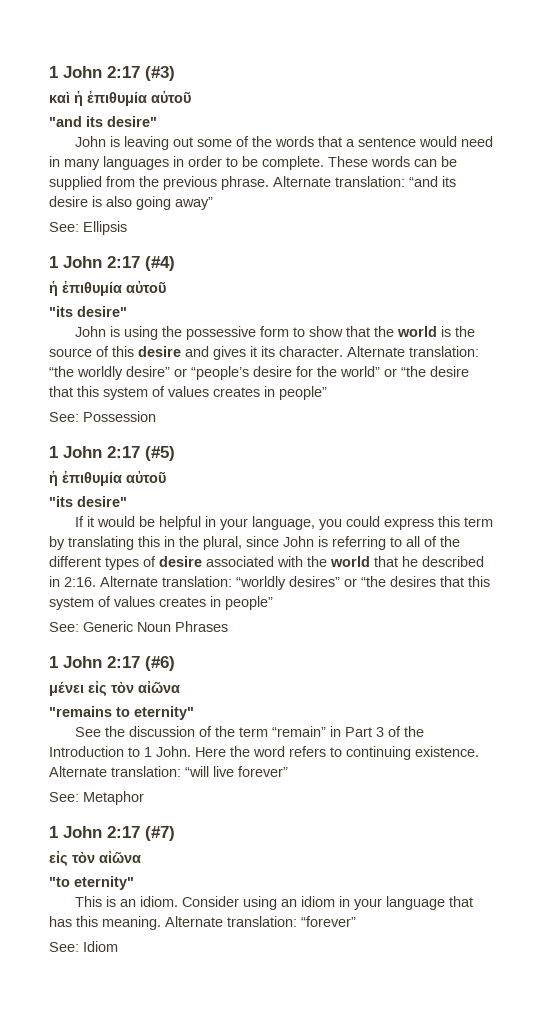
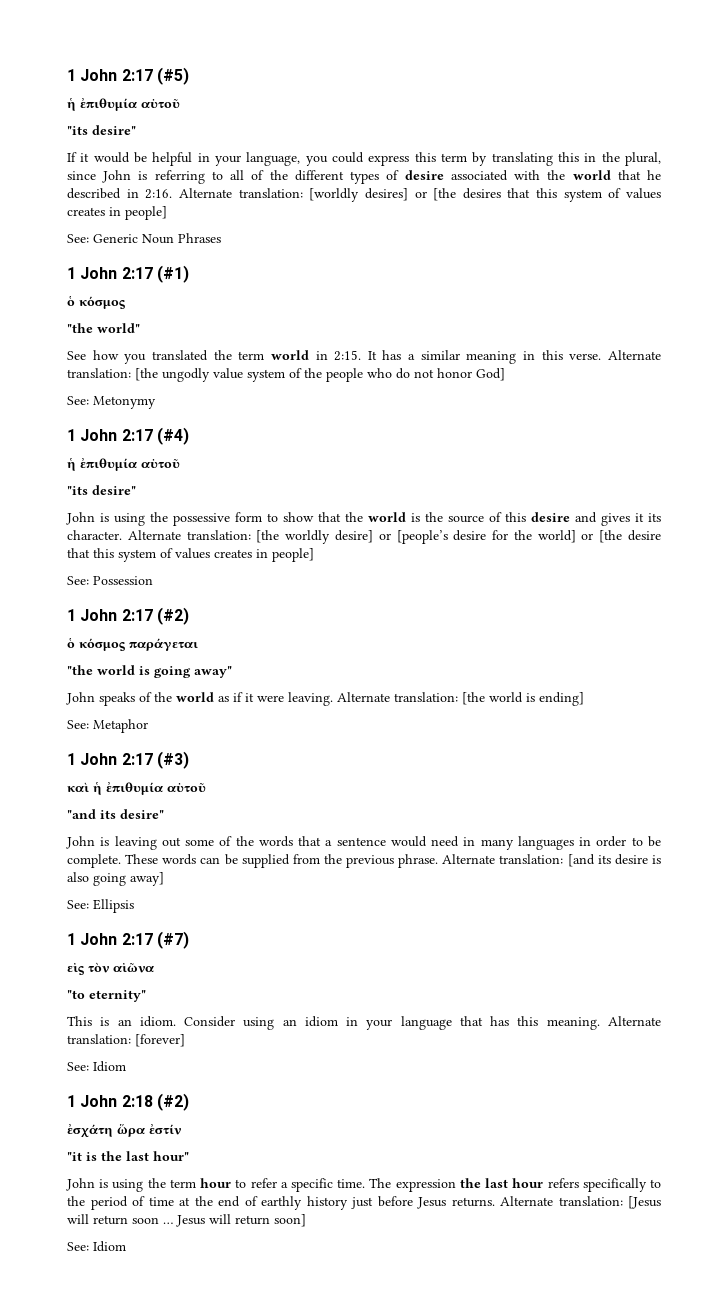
[49,66,175,81] [49,90,191,106] [49,116,157,127] [74,136,493,150] [49,156,457,170] [49,176,456,190] [49,196,213,210] [49,221,127,235] [49,256,175,271] [49,280,166,296] [49,306,127,317] [74,326,475,340] [49,346,479,360] [49,366,469,380] [49,386,327,400] [49,411,156,422] [49,446,140,458] 1 John 2:17 (#3) // καὶ ἡ ἐπιθυμία αὐτοῦ // "and its desire" // John is leaving out some of the words that a sentence would need in many languages in order to be complete. These words can be supplied from the previous phrase. Alternate translation: “and its desire is also going away” // See: Ellipsis // 1 John 2:17 (#4) // ἡ ἐπιθυμία αὐτοῦ // "its desire" // John is using the possessive form to show that the world is the source of this desire and gives it its character. Alternate translation: “the worldly desire” or “people’s desire for the world” or “the desire that this system of values creates in people” // See: Possession // 1 John 2:17 -> [67,69,153,81] 1 John 2:17
[236,576,386,590] “worldly desires” or “the -> [309,188,457,202] [worldly desires] or [the
[225,596,273,610] people” -> [125,206,167,220] people]
[145,656,175,671] [49,680,180,696] [49,706,194,720] [74,726,424,737] [49,746,479,760] [49,766,288,777] [49,791,144,805] (#6) // μένει εἰς τὸν αἰῶνα // "remains to eternity" // See the discussion of the term “remain” in Part 3 of the Introduction to 1 John. Here the word refers to continuing existence. Alternate translation: “will live forever” // See: Metaphor -> [156,265,189,283] [67,296,125,309] [67,323,140,333] [67,350,661,364] [67,368,505,382] [67,396,156,409] [67,427,189,445] [67,458,180,471] [67,485,136,495] [66,512,661,526] [67,530,661,544] [67,548,314,562] [67,576,153,585] [67,607,189,625] [67,638,198,651] [67,665,232,678] [66,692,584,706] [67,719,148,733] [67,751,189,769] [67,782,206,795] [67,809,164,819] [66,836,661,850] [67,854,661,868] [67,872,164,886] [67,899,134,913] (#1) // ὁ κόσμος // "the world" // See how you translated the term world in 2:15. It has a similar meaning in this verse. Alternate translation: [the ungodly value system of the people who do not honor God] // See: Metonymy // 1 John 2:17 (#4) // ἡ ἐπιθυμία αὐτοῦ // "its desire" // John is using the possessive form to show that the world is the source of this desire and gives it its character. Alternate translation: [the worldly desire] or [people’s desire for the world] or [the desire that this system of values creates in people] // See: Possession // 1 John 2:17 (#2) // ὁ κόσμος παράγεται // "the world is going away" // John speaks of the world as if it were leaving. Alternate translation: [the world is ending] // See: Metaphor // 1 John 2:17 (#3) // καὶ ἡ ἐπιθυμία αὐτοῦ // "and its desire" // John is leaving out some of the words that a sentence would need in many languages in order to be complete. These words can be supplied from the previous phrase. Alternate translation: [and its desire is also going away] // See: Ellipsis
[301,916,356,927] [49,941,118,952] “forever” // See: Idiom -> [135,1034,185,1047] [67,1061,126,1072] [67,1093,189,1111] [67,1124,181,1138] [67,1151,189,1161] [66,1178,661,1192] [67,1196,661,1210] [67,1214,306,1227] [67,1241,126,1252] [forever] // See: Idiom // 1 John 2:18 (#2) // ἐσχάτη ὥρα ἐστίν // "it is the last hour" // John is using the term hour to refer a specific time. The expression the last hour refers specifically to the period of time at the end of earthly history just before Jesus returns. Alternate translation: [Jesus will return soon … Jesus will return soon] // See: Idiom

